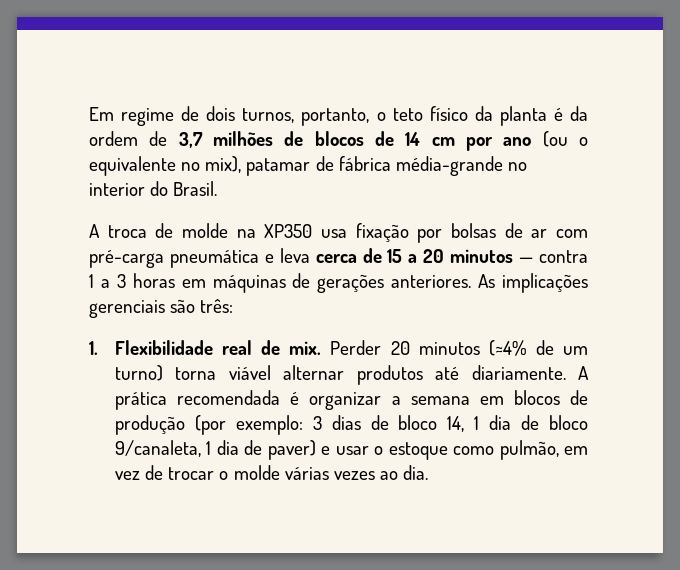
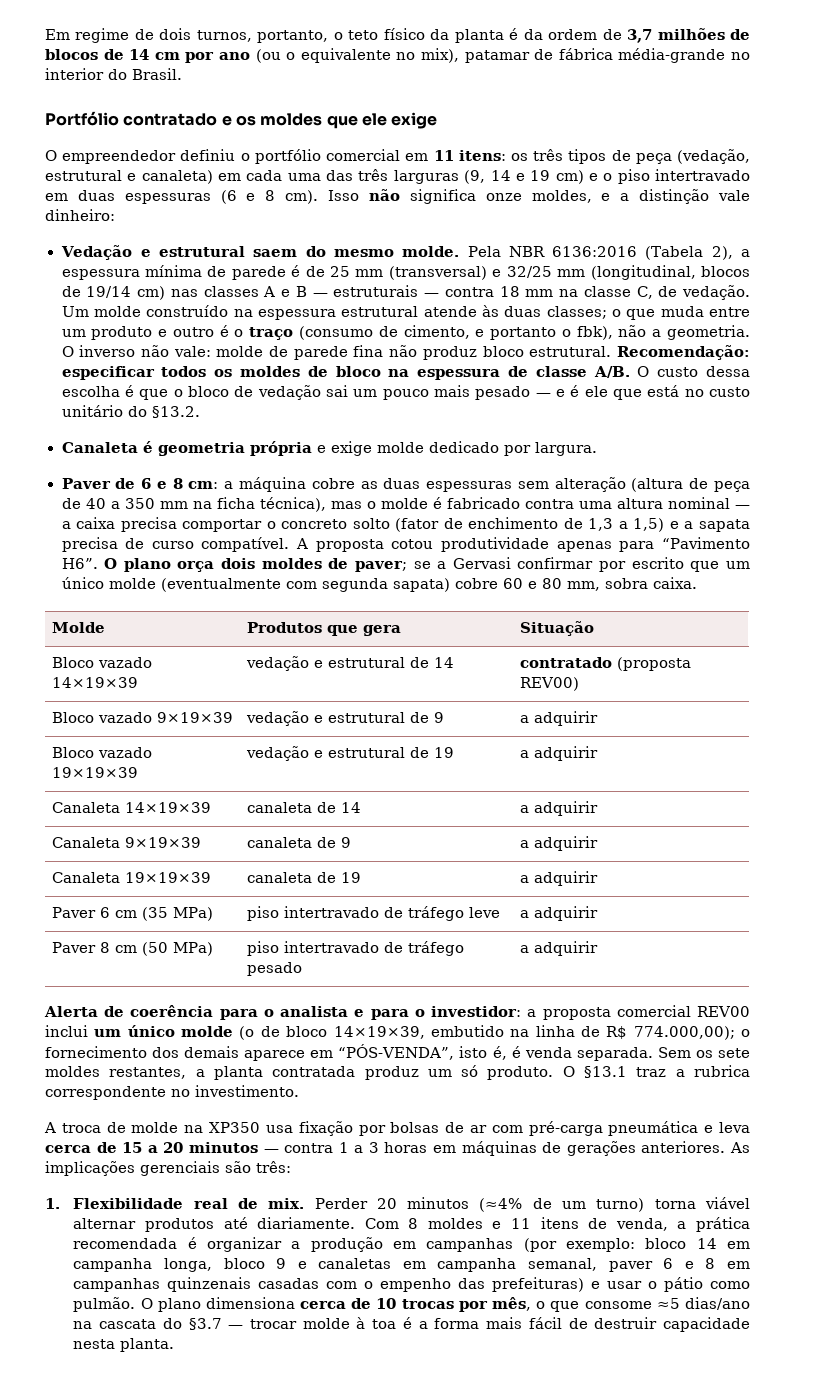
(218, 188) none -> [45,111,438,129] [45,149,750,164] [45,169,751,184] [45,189,751,204] [45,209,115,221] [60,245,750,260] [61,265,750,280] [61,285,750,300] [61,305,750,320] [61,325,750,340] [61,345,750,360] [61,366,750,380] [61,385,751,400] [61,405,200,418] [61,441,597,456] [61,477,750,492] [61,497,750,512] [61,517,750,532] [61,537,750,552] [61,557,750,572] [61,577,697,592] [51,622,105,633] [246,622,401,636] [519,621,594,636] [51,657,152,668] [51,677,138,688] [245,656,454,671] [519,657,691,671] [519,677,579,691] [51,712,233,723] [245,711,444,726] [519,711,598,726] [51,747,152,758] [51,767,138,778] [245,746,454,761] [519,746,598,761] [51,802,211,813] [246,802,361,813] [519,801,598,816] [51,837,201,848] [246,837,351,848] [519,836,598,851] [51,872,211,883] [246,872,361,883] [519,871,598,886] [51,907,213,921] [246,906,500,921] [519,906,598,921] [51,942,213,956] [246,941,464,956] [246,962,302,976] [519,941,598,956] [44,1005,750,1020] [45,1025,750,1040] [45,1044,750,1061] [45,1065,750,1080] [45,1085,299,1100] // Portfólio contratado e os moldes que ele exige // O empreendedor definiu o portfólio comercial em 11 itens: os três tipos de peça (vedação, estrutural e canaleta) em cada uma das três larguras (9, 14 e 19 cm) e o piso intertravado em duas espessuras (6 e 8 cm). Isso não significa onze moldes, e a distinção vale dinheiro: // Vedação e estrutural saem do mesmo molde. Pela NBR 6136:2016 (Tabela 2), a espessura mínima de parede é de 25 mm (transversal) e 32/25 mm (longitudinal, blocos de 19/14 cm) nas classes A e B — estruturais — contra 18 mm na classe C, de vedação. Um molde construído na espessura estrutural atende às duas classes; o que muda entre um produto e outro é o traço (consumo de cimento, e portanto o fbk), não a geometria. O inverso não vale: molde de parede fina não produz bloco estrutural. Recomendação: especificar todos os moldes de bloco na espessura de classe A/B. O custo dessa escolha é que o bloco de vedação sai um pouco mais pesado — e é ele que está no custo unitário do §13.2. // Canaleta é geometria própria e exige molde dedicado por largura. // Paver de 6 e 8 cm: a máquina cobre as duas espessuras sem alteração (altura de peça de 40 a 350 mm na ficha técnica), mas o molde é fabricado contra uma altura nominal — a caixa precisa comportar o concreto solto (fator de enchimento de 1,3 a 1,5) e a sapata precisa de curso compatível. A proposta cotou produtividade apenas para “Pavimento H6”. O plano orça dois moldes de paver; se a Gervasi confirmar por escrito que um único molde (eventualmente com segunda sapata) cobre 60 e 80 mm, sobra caixa. // Molde | Produtos que gera | Situação // Bloco vazado 14×19×39 | vedação e estrutural de 14 | contratado (proposta REV00) // Bloco vazado 9×19×39 | vedação e estrutural de 9 | a adquirir // Bloco vazado 19×19×39 | vedação e estrutural de 19 | a adquirir // Canaleta 14×19×39 | canaleta de 14 | a adquirir // Canaleta 9×19×39 | canaleta de 9 | a adquirir // Canaleta 19×19×39 | canaleta de 19 | a adquirir // Paver 6 cm (35 MPa) | piso intertravado de tráfego leve | a adquirir // Paver 8 cm (50 MPa) | piso intertravado de tráfego pesado | a adquirir // Alerta de coerência para o analista e para o investidor: a proposta comercial REV00 inclui um único molde (o de bloco 14×19×39, embutido na linha de R$ 774.000,00); o fornecimento dos demais aparece em “PÓS-VENDA”, isto é, é venda separada. Sem os sete moldes restantes, a planta contratada produz um só produto. O §13.1 traz a rubrica correspondente no investimento.
[578,366,589,380] A -> [364,1217,687,1231] Com 8 moldes e 11 itens de venda, a
[410,390,588,405] [115,415,588,435] [115,440,588,460] [115,465,429,480] semana em blocos de produção (por exemplo: 3 dias de bloco 14, 1 dia de bloco 9/canaleta, 1 dia de paver) e usar o estoque como pulmão, em vez de trocar o molde várias vezes ao dia. -> [310,1237,750,1252] [73,1258,751,1272] [73,1277,750,1292] [73,1297,751,1312] [73,1317,750,1332] [73,1338,175,1352] produção em campanhas (por exemplo: bloco 14 em campanha longa, bloco 9 e canaletas em campanha semanal, paver 6 e 8 em campanhas quinzenais casadas com o empenho das prefeituras) e usar o pátio como pulmão. O plano dimensiona cerca de 10 trocas por mês, o que consome ≈5 dias/ano na cascata do §3.7 — trocar molde à toa é a forma mais fácil de destruir capacidade nesta planta.

